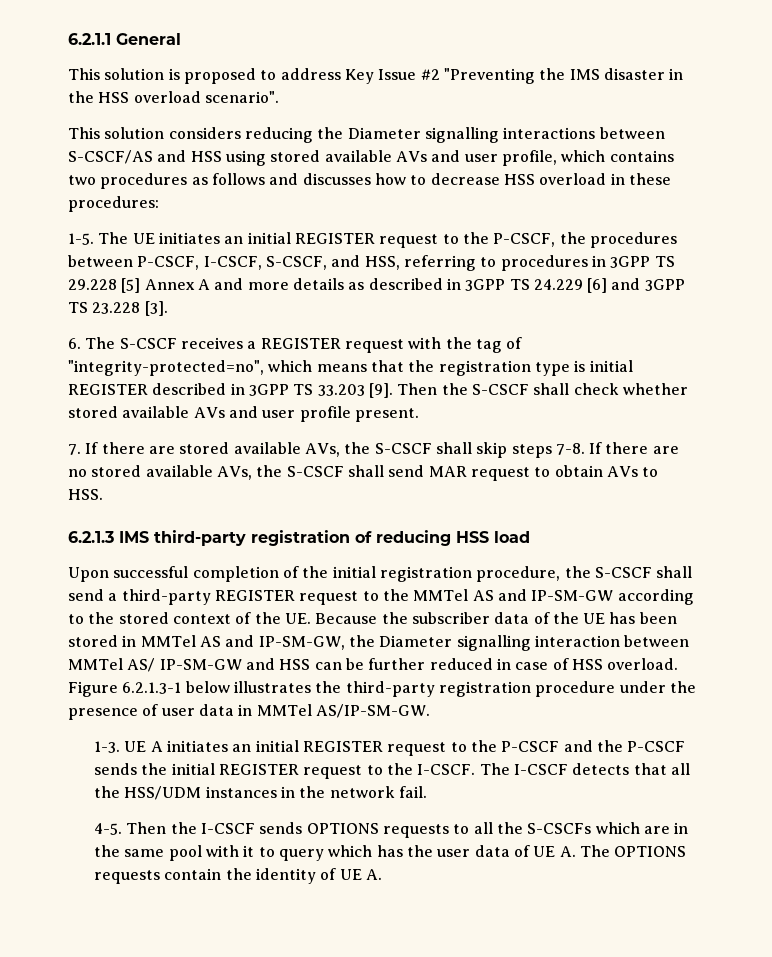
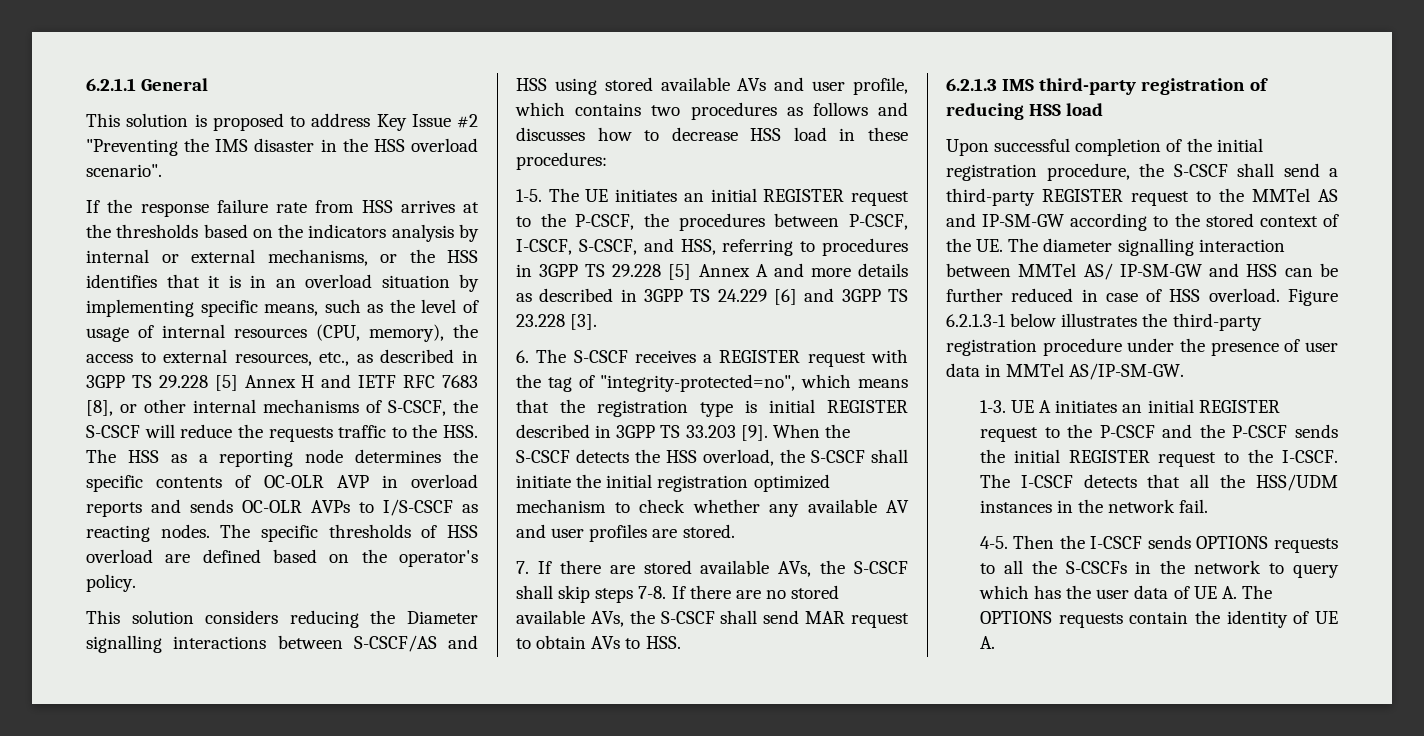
(279, 97) none -> [86,199,479,217] [86,224,479,242] [86,249,478,266] [86,274,479,292] [86,299,479,317] [86,324,478,342] [86,349,478,366] [86,374,479,391] [86,399,478,416] [86,424,478,442] [86,449,478,467] [86,474,479,492] [86,499,478,517] [86,524,478,542] [86,549,478,567] [86,574,136,592] // If the response failure rate from HSS arrives at the thresholds based on the indicators analysis by internal or external mechanisms, or the HSS identifies that it is in an overload situation by implementing specific means, such as the level of usage of internal resources (CPU, memory), the access to external resources, etc., as described in 3GPP TS 29.228 [5] Annex H and IETF RFC 7683 [8], or other internal mechanisms of S-CSCF, the S-CSCF will reduce the requests traffic to the HSS. The HSS as a reporting node determines the specific contents of OC-OLR AVP in overload reports and sends OC-OLR AVPs to I/S-CSCF as reacting nodes. The specific thresholds of HSS overload are defined based on the operator's policy.
[539,173,607,185] overload -> [793,127,827,141] load
[397,383,688,395] [68,406,419,422] Then the S-CSCF shall check whether stored available AVs and user profile present. -> [772,424,850,438] [516,449,908,466] [516,474,830,492] [516,499,909,517] [516,524,735,542] When the S-CSCF detects the HSS overload, the S-CSCF shall initiate the initial registration optimized mechanism to check whether any available AV and user profiles are stored.
[315,612,677,624] [68,635,453,650] Because the subscriber data of the UE has been stored in MMTel AS and IP-SM-GW, the Diameter -> [1008,238,1113,252] The diameter
[595,822,689,834] [94,845,255,861] which are in the same pool with it -> [1135,560,1262,574] in the network

